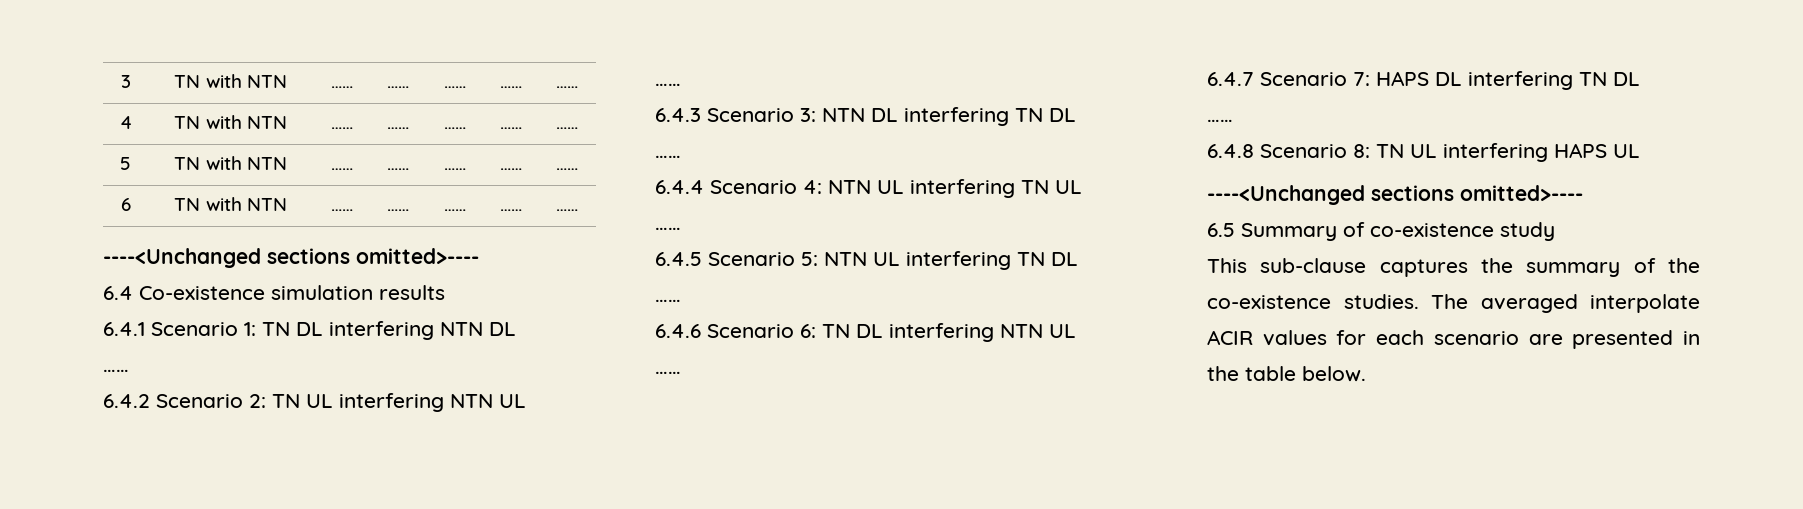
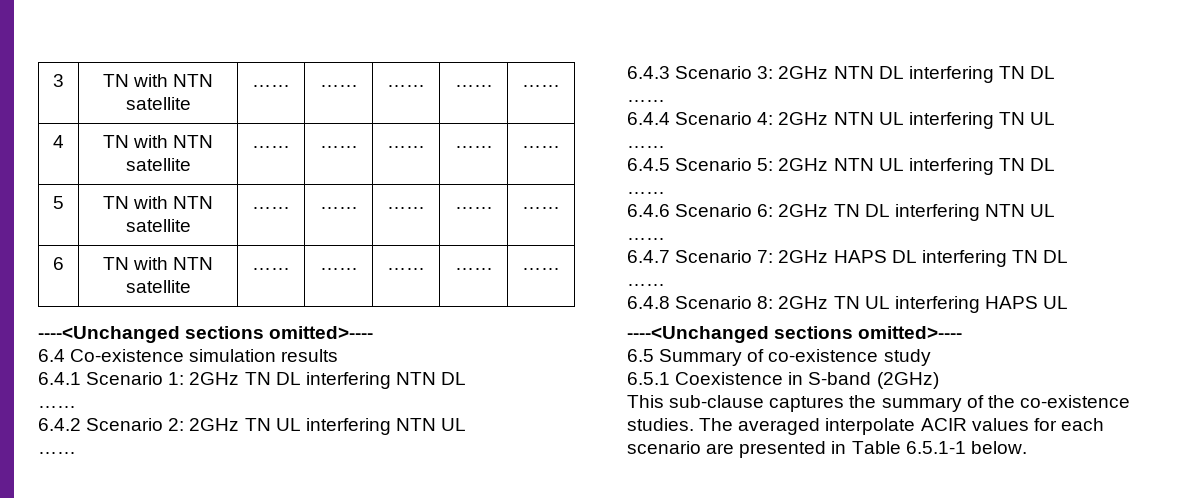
(287, 81) none -> [125,97,191,110] satellite
(287, 122) none -> [125,158,191,171] satellite
(287, 163) none -> [125,219,191,232] satellite
(287, 204) none -> [125,280,191,293] satellite
(256, 329) none -> [189,372,240,385] 2GHz
(266, 401) none -> [189,418,240,431] 2GHz
(816, 115) none -> [778,66,829,79] 2GHz
(822, 187) none -> [778,112,829,125] 2GHz
(818, 259) none -> [778,158,829,171] 2GHz
(816, 331) none -> [778,204,829,217] 2GHz
(1370, 79) none -> [778,250,829,263] 2GHz
(1370, 151) none -> [778,296,829,309] 2GHz
(1555, 231) none -> [627,372,939,389] // 6.5.1 Coexistence in S-band (2GHz)
[1207,366,1296,381] the table -> [851,441,966,454] Table 6.5.1-1

